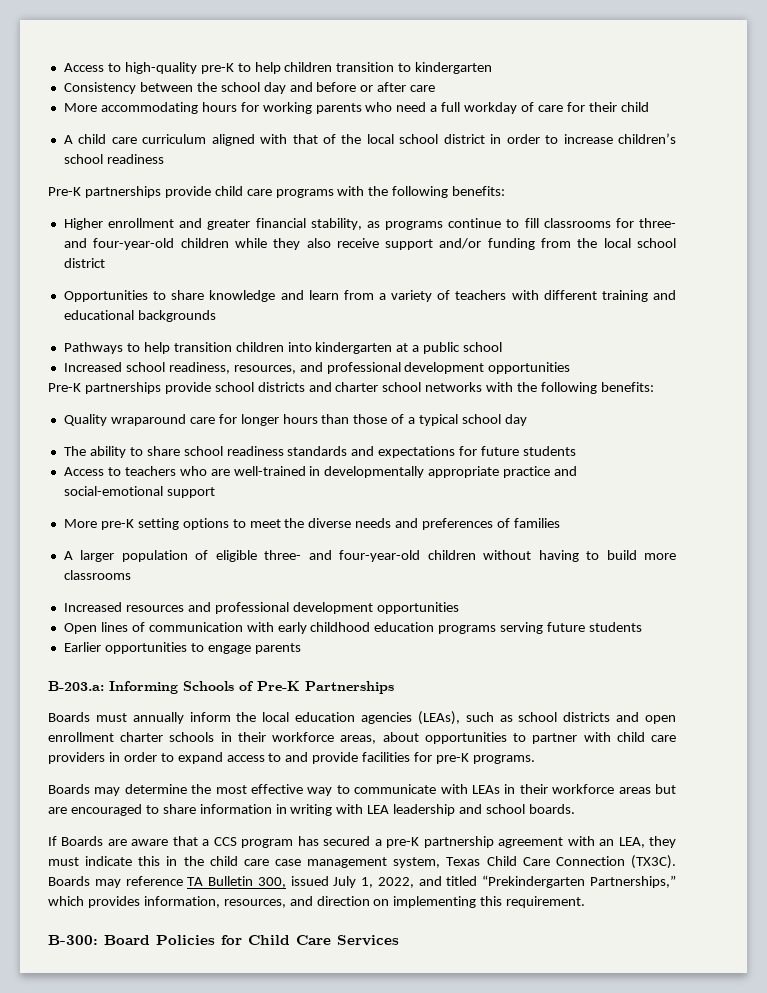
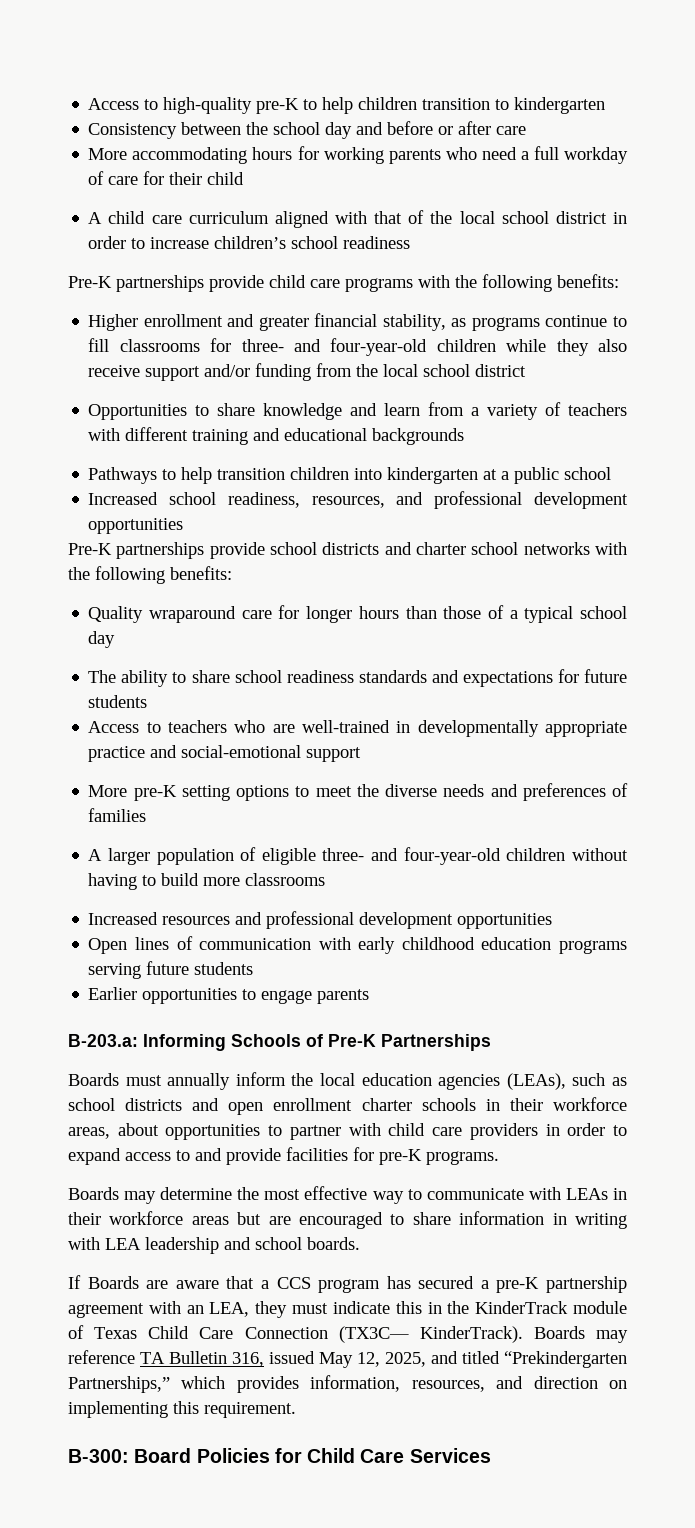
[209,856,441,868] child care case management system, -> [475,1301,627,1314] [68,1325,84,1339] KinderTrack module of
[631,855,677,869] (TX3C). -> [338,1326,523,1343] (TX3C— KinderTrack).
[257,876,414,888] 300, issued July 1, 2022, -> [232,1351,426,1368] 316, issued May 12, 2025,

